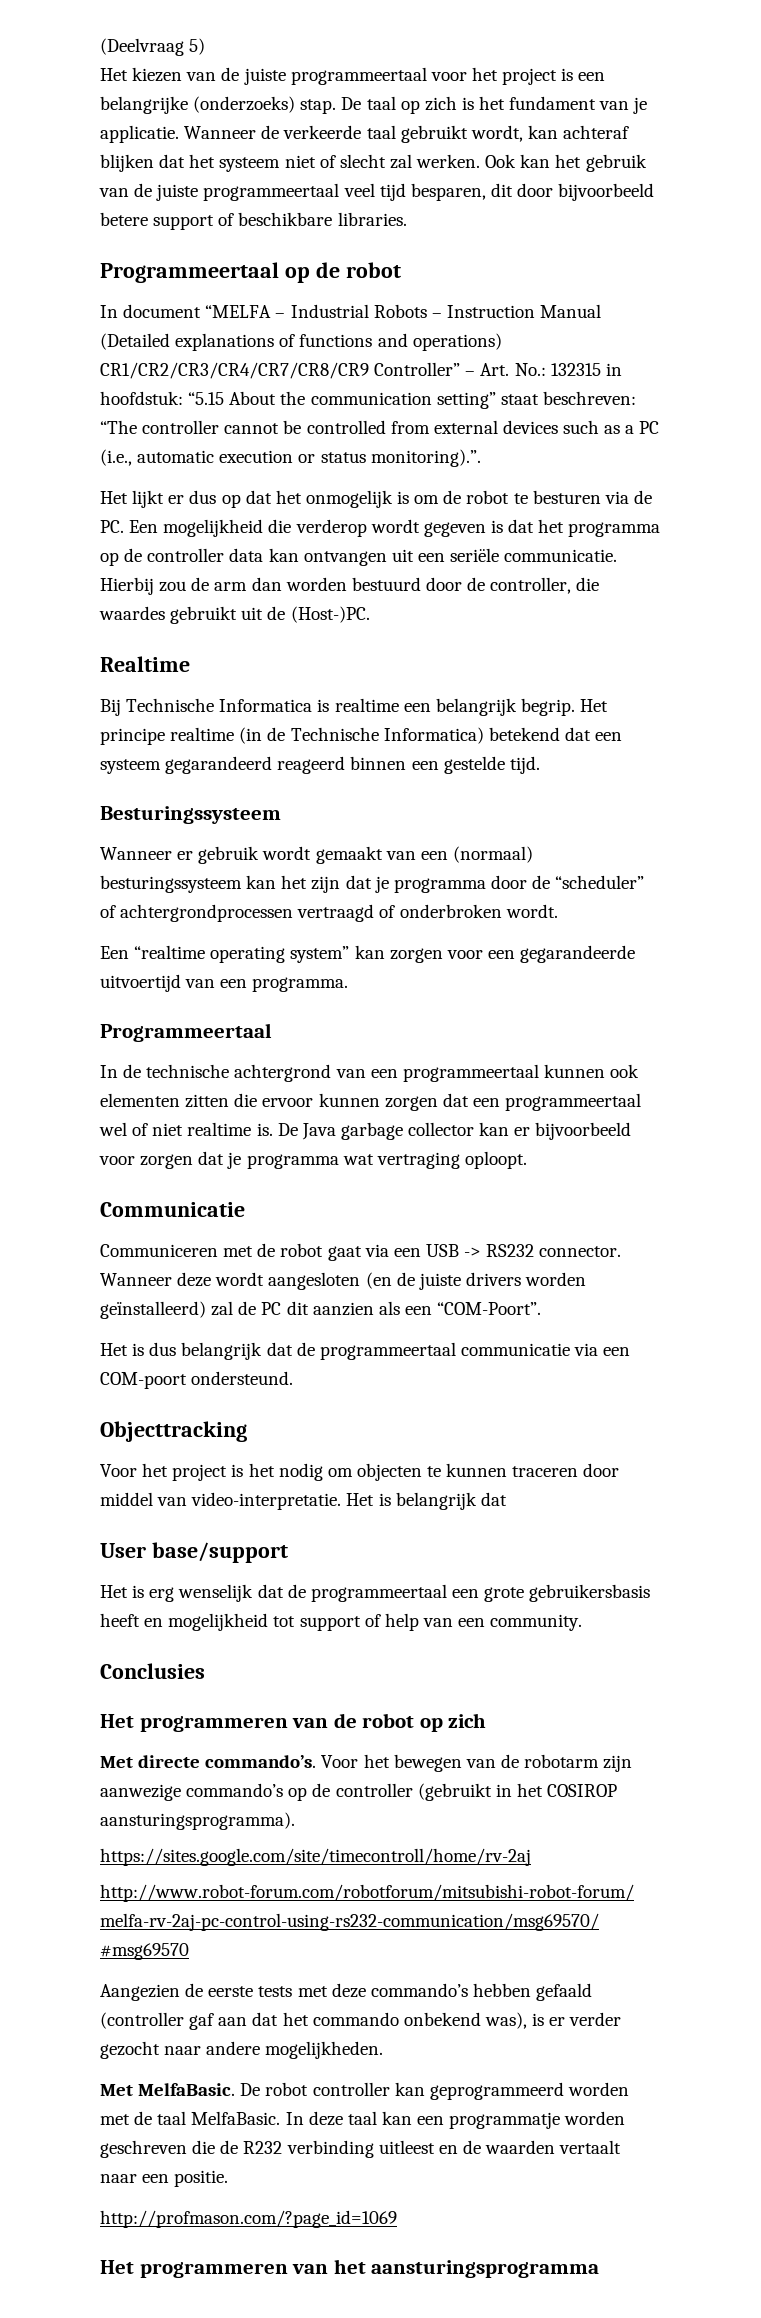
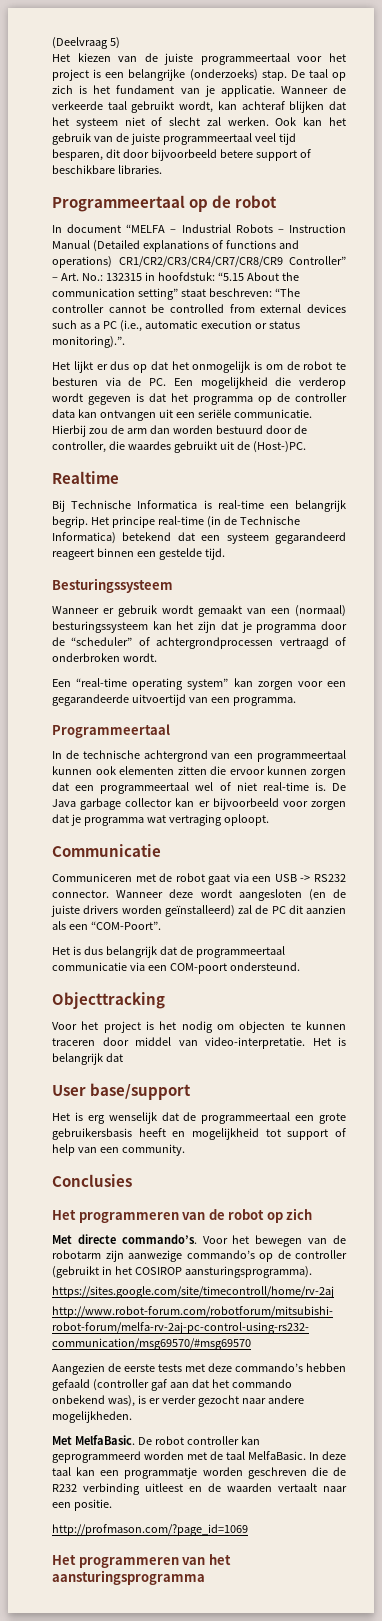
[334,698,399,712] realtime -> [217,500,264,509] real-time
[170,727,235,741] realtime -> [157,516,204,525] real-time
[277,756,346,774] reageerd -> [52,549,94,560] reageert
[134,945,206,959] “realtime -> [76,678,128,687] “real-time
[187,1122,252,1136] realtime -> [262,782,309,791] real-time

